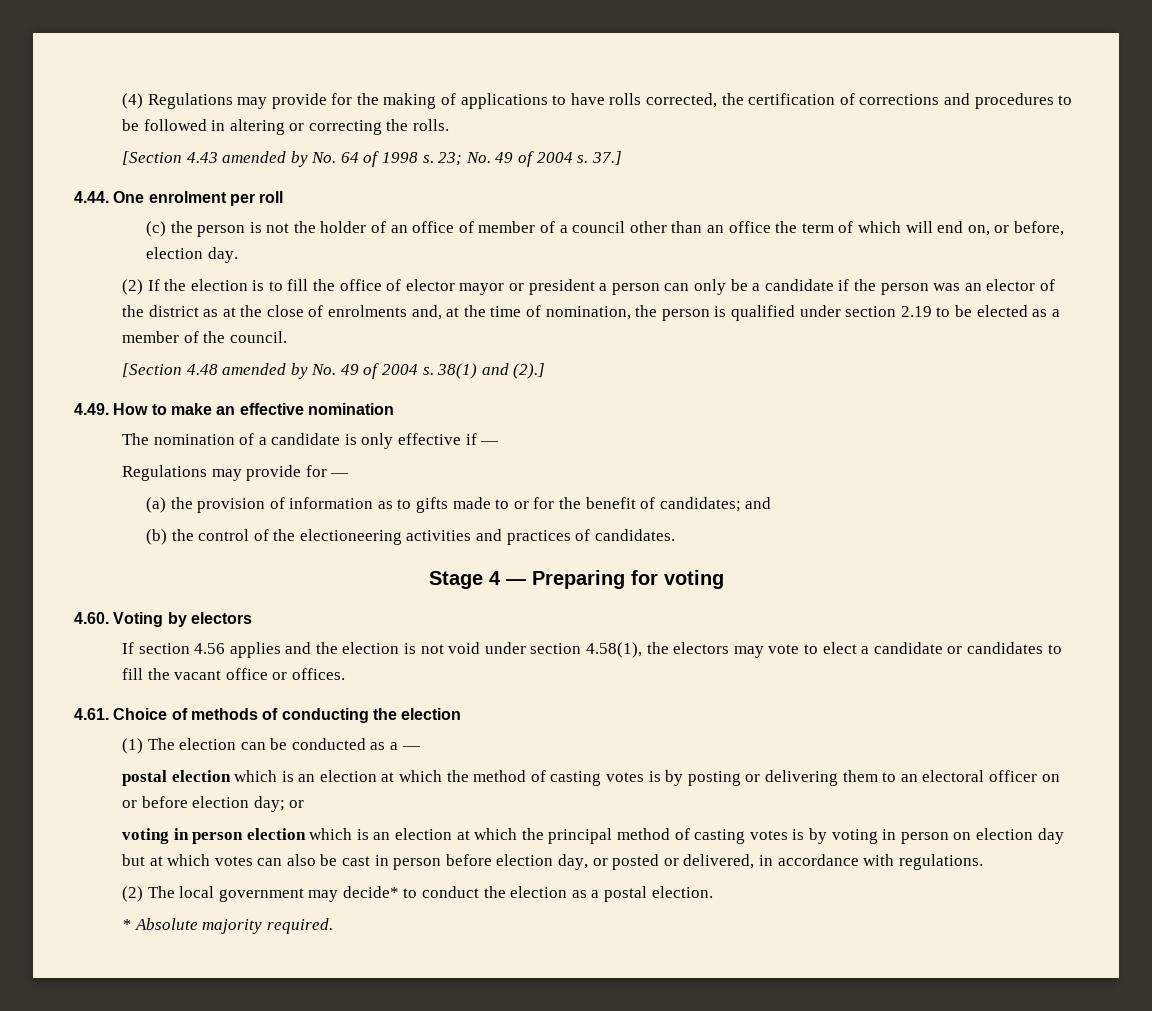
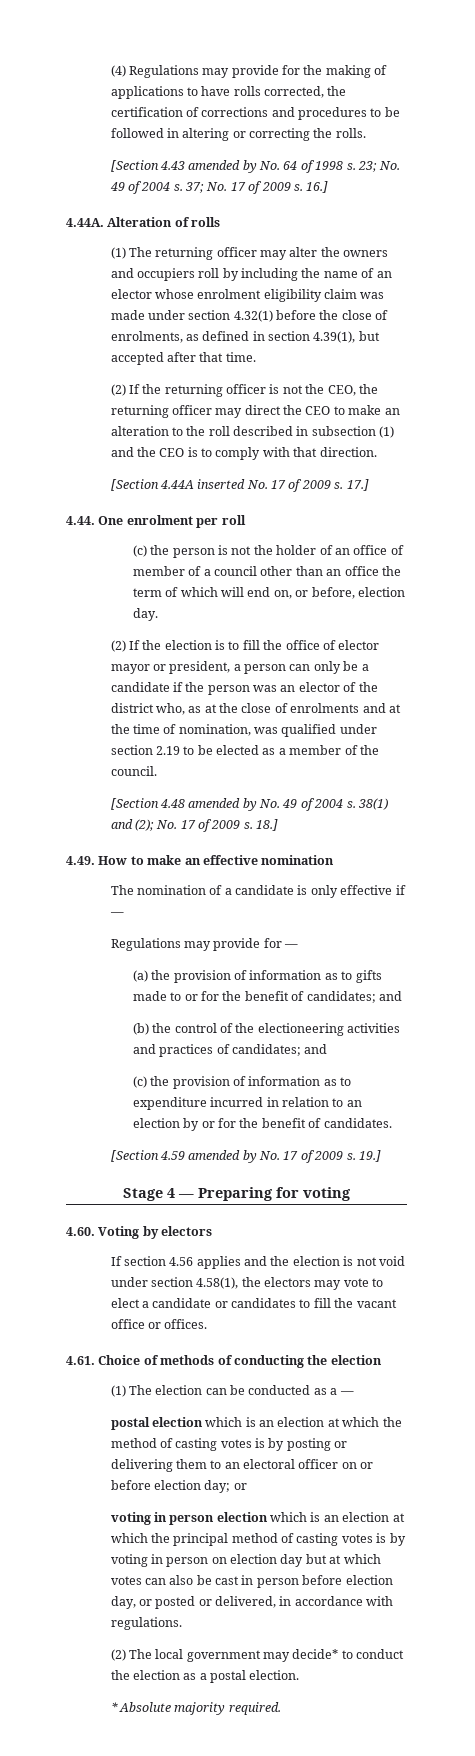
[591,151,622,165] 37.] -> [185,181,329,194] [66,217,221,227] [110,247,389,260] [110,268,392,281] [110,289,385,302] [110,310,389,322] [110,331,380,343] [110,352,256,365] [110,384,378,397] [110,405,400,418] [110,426,395,438] [110,447,377,460] [110,479,369,492] 37; No. 17 of 2009 s. 16.] // 4.44A. Alteration of rolls // (1) The returning officer may alter the owners and occupiers roll by including the name of an elector whose enrolment eligibility claim was made under section 4.32(1) before the close of enrolments, as defined in section 4.39(1), but accepted after that time. // (2) If the returning officer is not the CEO, the returning officer may direct the CEO to make an alteration to the roll described in subsection (1) and the CEO is to comply with that direction. // [Section 4.44A inserted No. 17 of 2009 s. 17.]
[528,279,595,295] president -> [169,661,231,674] president,
(199, 311) none -> [155,703,185,715] who,
[411,305,442,320] and, -> [362,703,386,713] and
[635,305,727,321] the person is -> [254,727,279,734] was
[513,363,546,379] (2).] -> [134,819,279,832] (2); No. 17 of 2009 s. 18.]
[594,529,675,541] candidates. -> [232,1044,328,1056] [132,1076,352,1089] [132,1097,362,1110] [132,1118,392,1131] [110,1150,381,1163] candidates; and // (c) the provision of information as to expenditure incurred in relation to an election by or for the benefit of candidates. // [Section 4.59 amended by No. 17 of 2009 s. 19.]

